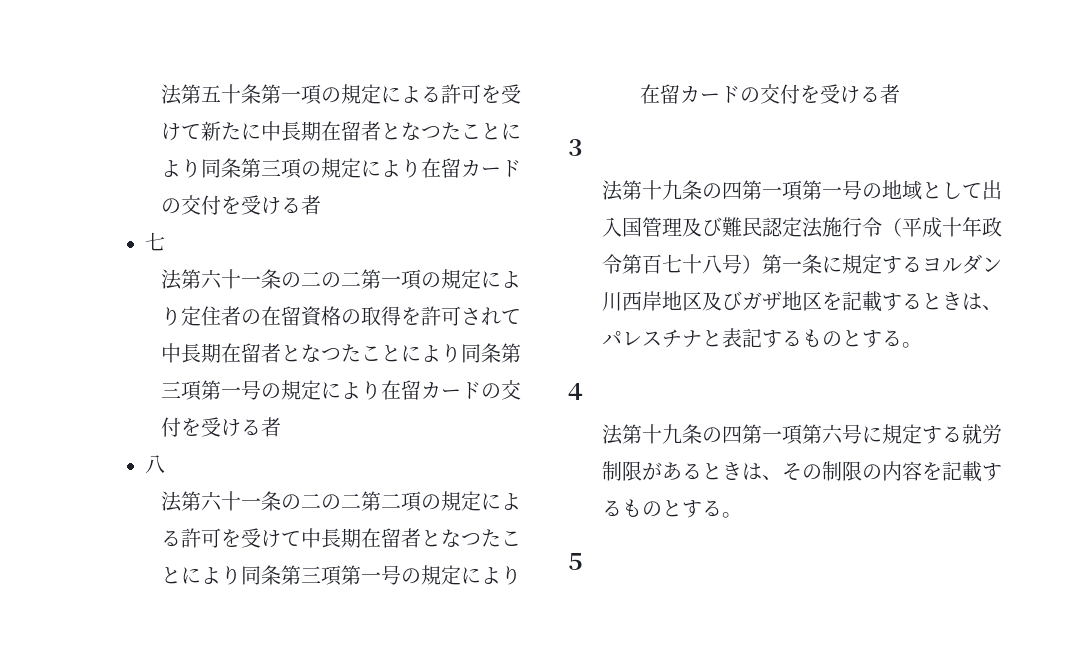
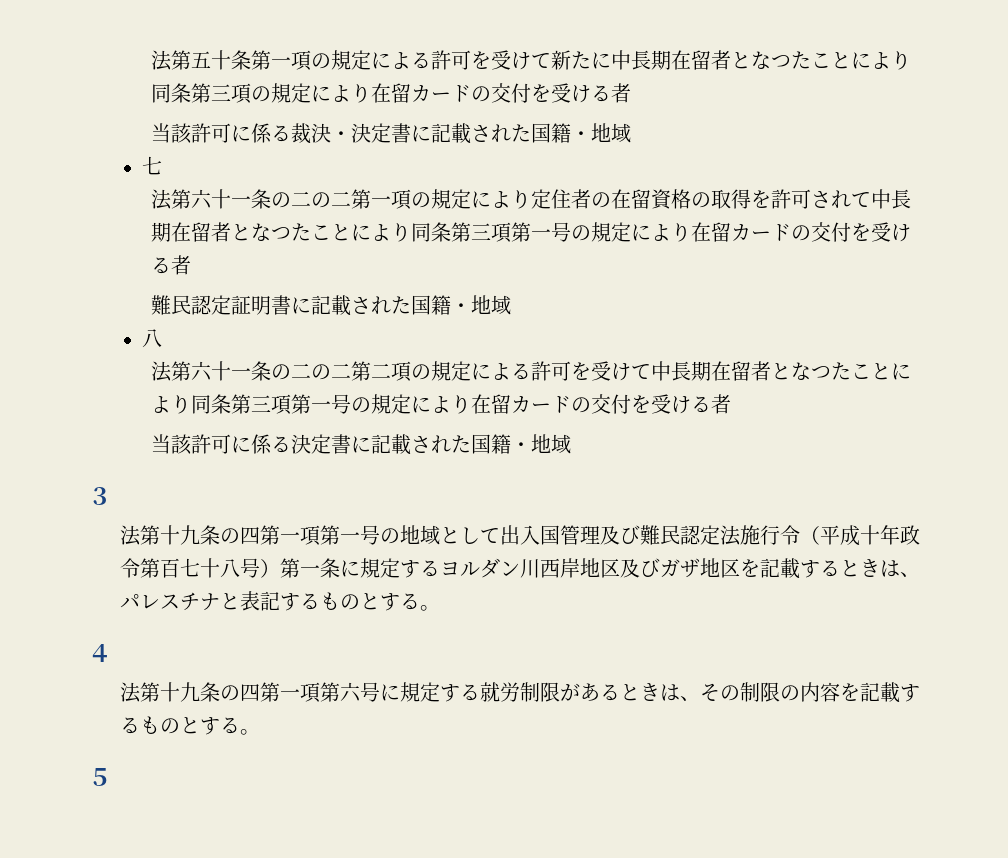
(322, 205) none -> [151,123,632,144] // 当該許可に係る裁決・決定書に記載された国籍・地域
(282, 427) none -> [151,295,512,316] // 難民認定証明書に記載された国籍・地域
(901, 94) none -> [151,434,572,455] // 当該許可に係る決定書に記載された国籍・地域

